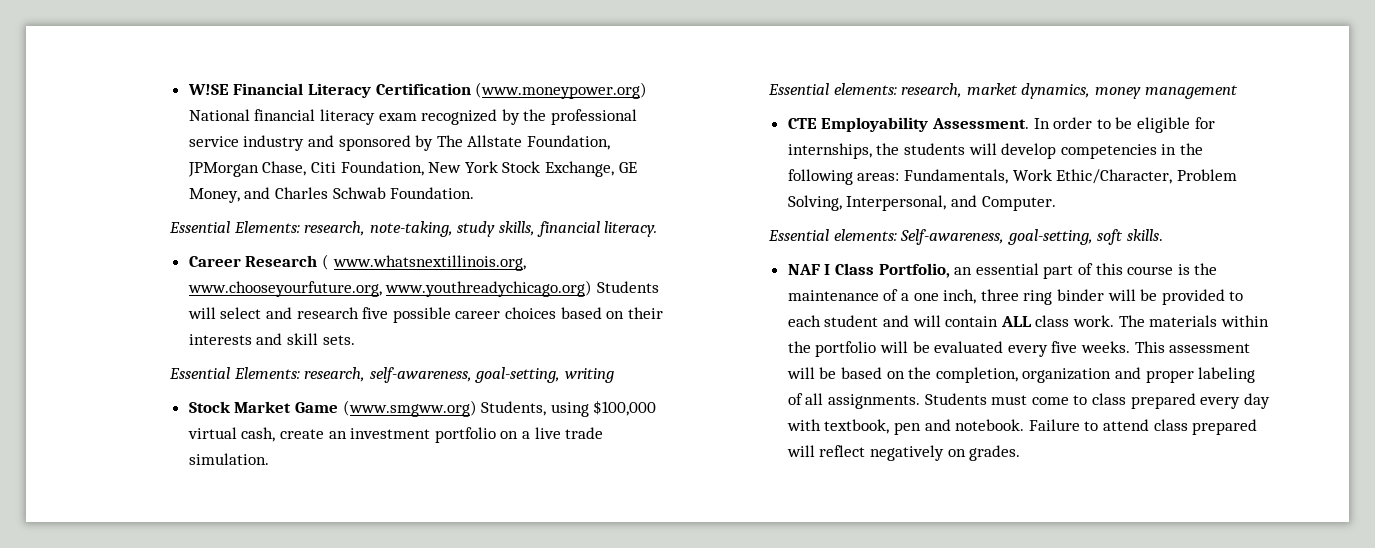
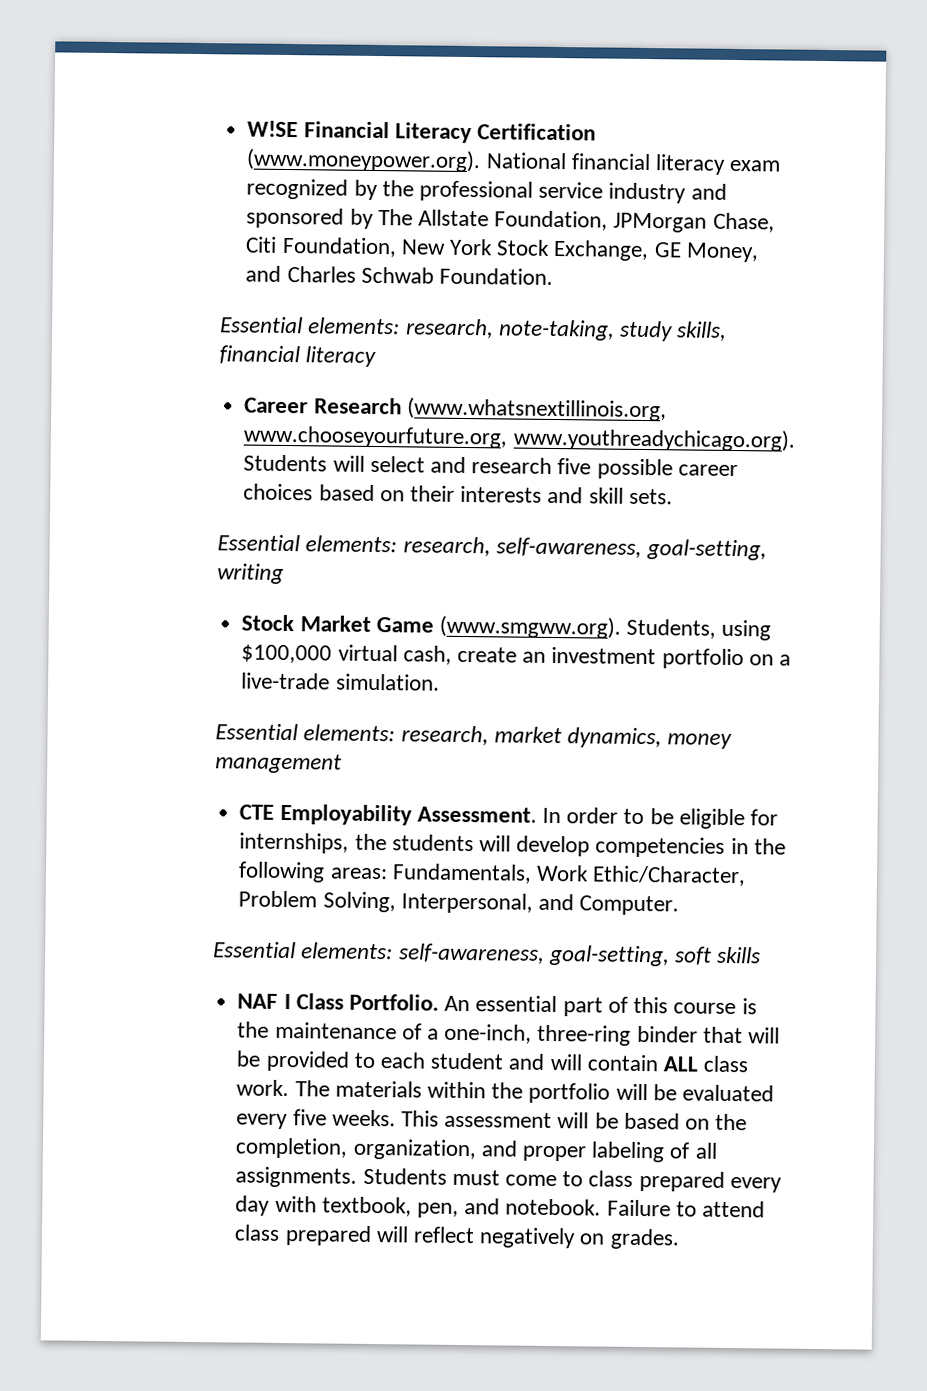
[475,82,648,99] (www.moneypower.org) -> [246,148,482,173] (www.moneypower.org).
[233,221,300,233] Elements: -> [308,317,401,335] elements:
[604,221,658,237] literacy. -> [305,346,377,368] literacy
[321,254,526,271] [187,280,593,297] ( www.whatsnextillinois.org, www.chooseyourfuture.org, www.youthreadychicago.org) -> [406,397,667,422] [243,425,795,452] (www.whatsnextillinois.org, www.chooseyourfuture.org, www.youthreadychicago.org).
[233,367,300,379] Elements: -> [305,535,398,553] elements:
[342,400,477,417] (www.smgww.org) -> [439,615,622,639] (www.smgww.org).
[534,427,604,439] live trade -> [241,672,331,690] live-trade
[900,229,1005,245] Self-awareness, -> [398,943,545,964] self-awareness,
[1127,229,1164,241] skills. -> [717,946,762,964] skills
[878,263,973,278] Portfolio, an -> [349,993,471,1012] Portfolio. An
[913,289,1104,305] one inch, three ring binder -> [444,1023,743,1046] one-inch, three-ring binder that
[1022,368,1112,383] organization -> [352,1138,477,1161] organization,
[893,422,921,435] pen -> [417,1202,460,1218] pen,

